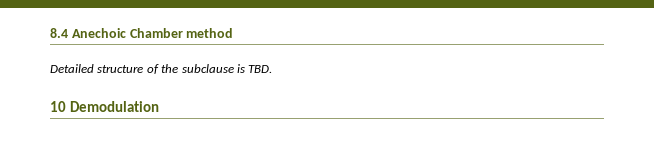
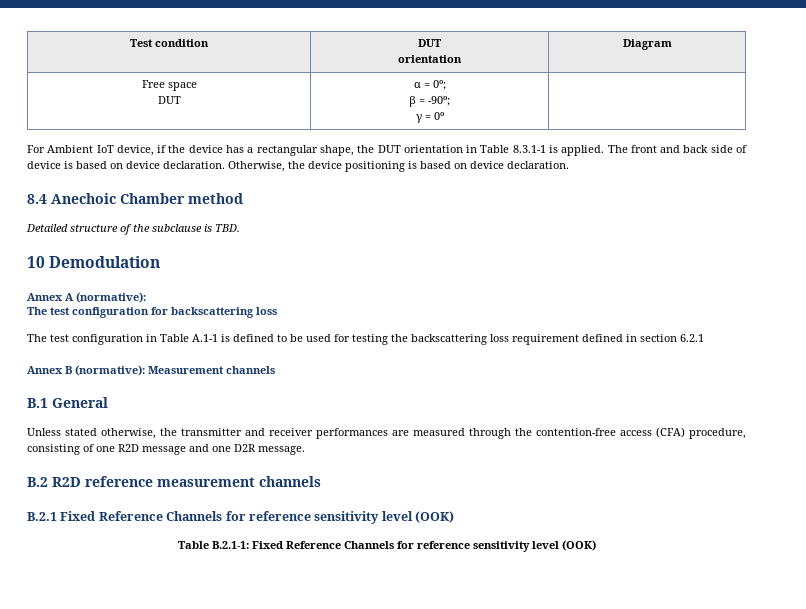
(50, 33) none -> [130,39,209,47] [418,39,442,47] [398,55,462,63] [622,39,672,50] [141,80,197,91] [157,96,181,104] [413,80,446,90] [409,96,450,107] [415,112,444,123] [27,145,747,156] [27,161,569,172] Test condition | DUT // orientation | Diagram // Free space // DUT | α = 0º; // β = -90º; // γ = 0º | // For Ambient IoT device, if the device has a rectangular shape, the DUT orientation in Table 8.3.1-1 is applied. The front and back side of device is based on device declaration. Otherwise, the device positioning is based on device declaration. //
(159, 106) none -> [27,292,146,303] [27,307,277,318] [27,334,704,345] [27,365,275,376] [27,397,108,408] [27,427,746,439] [27,444,305,455] [27,476,321,487] [27,511,454,524] [177,540,596,552] // Annex A (normative): // The test configuration for backscattering loss // The test configuration in Table A.1-1 is defined to be used for testing the backscattering loss requirement defined in section 6.2.1 // Annex B (normative): Measurement channels // B.1 General // Unless stated otherwise, the transmitter and receiver performances are measured through the contention-free access (CFA) procedure, consisting of one R2D message and one D2R message. // B.2 R2D reference measurement channels // B.2.1 Fixed Reference Channels for reference sensitivity level (OOK) // Table B.2.1-1: Fixed Reference Channels for reference sensitivity level (OOK)

